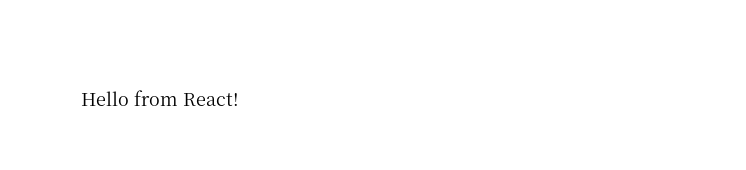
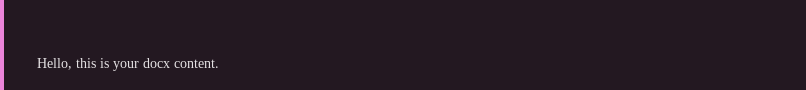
[81,90,239,106] Hello from React! -> [37,58,219,71] Hello, this is your docx content.

